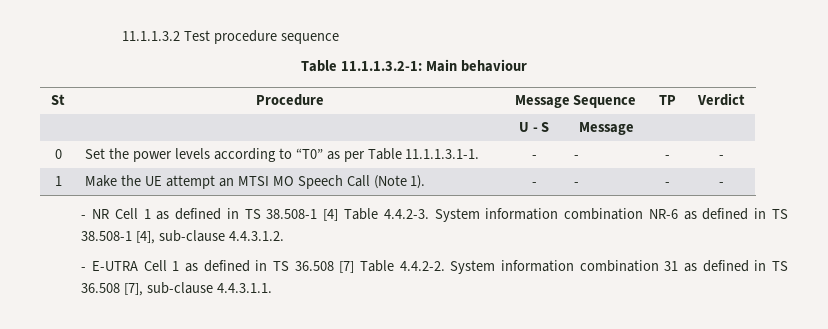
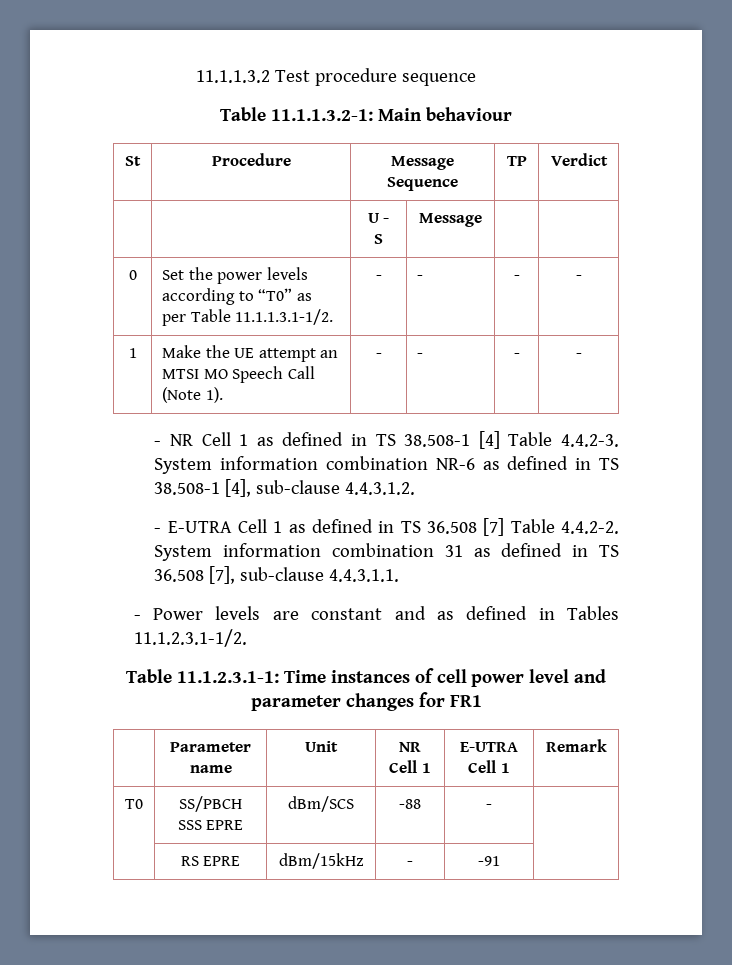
[405,149,480,159] 11.1.1.3.1-1. -> [235,309,334,325] 11.1.1.3.1-1/2.
(272, 288) none -> [133,606,620,620] [133,629,247,647] [125,668,607,687] [250,692,482,711] [170,742,251,752] [189,765,232,773] [305,741,338,752] [399,742,421,752] [389,760,431,773] [460,742,518,752] [468,760,510,773] [545,739,607,752] [125,799,143,809] [179,796,242,812] [177,820,244,830] [288,796,354,812] [399,799,421,809] [486,804,492,809] [180,856,241,866] [278,853,364,869] [407,861,413,866] [478,856,500,866] // - Power levels are constant and as defined in Tables 11.1.2.3.1-1/2. // Table 11.1.2.3.1-1: Time instances of cell power level and parameter changes for FR1 // | Parameter name | Unit | NR Cell 1 | E-UTRA Cell 1 | Remark // T0 | SS/PBCH SSS EPRE | dBm/SCS | -88 | - | // | RS EPRE | dBm/15kHz | - | -91 |

